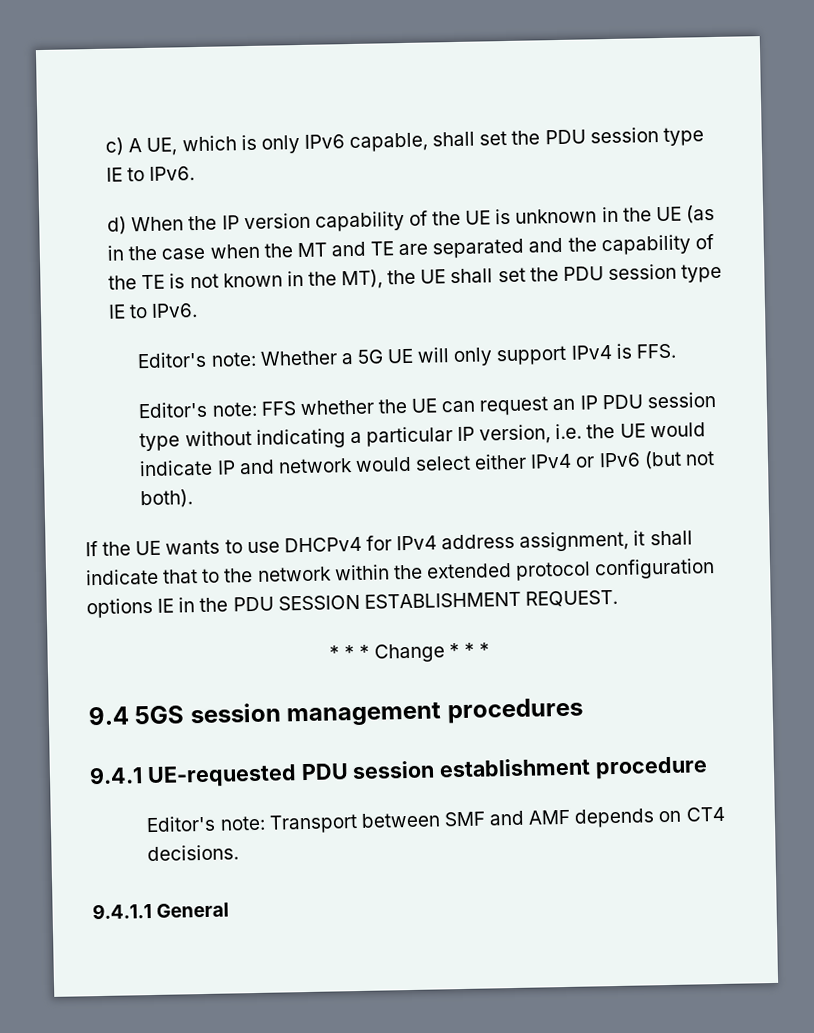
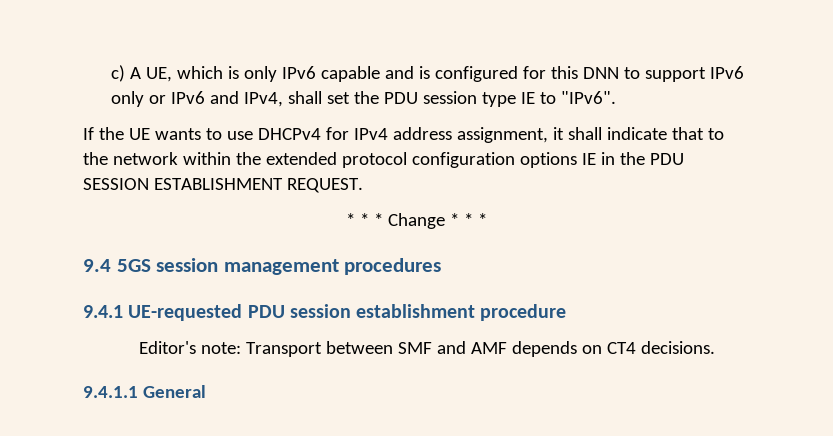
[349,127,704,153] [106,166,196,182] [107,204,716,235] [107,234,714,261] [108,263,723,290] [108,303,199,319] [137,343,676,369] [138,391,716,419] [139,422,706,452] [139,450,715,477] [140,489,194,509] capable, shall set the PDU session type IE to IPv6. // d) When the IP version capability of the UE is unknown in the UE (as in the case when the MT and TE are separated and the capability of the TE is not known in the MT), the UE shall set the PDU session type IE to IPv6. // Editor's note: Whether a 5G UE will only support IPv4 is FFS. // Editor's note: FFS whether the UE can request an IP PDU session type without indicating a particular IP version, i.e. the UE would indicate IP and network would select either IPv4 or IPv6 (but not both). -> [321,66,745,82] [111,91,617,107] capable and is configured for this DNN to support IPv6 only or IPv6 and IPv4, shall set the PDU session type IE to "IPv6".

